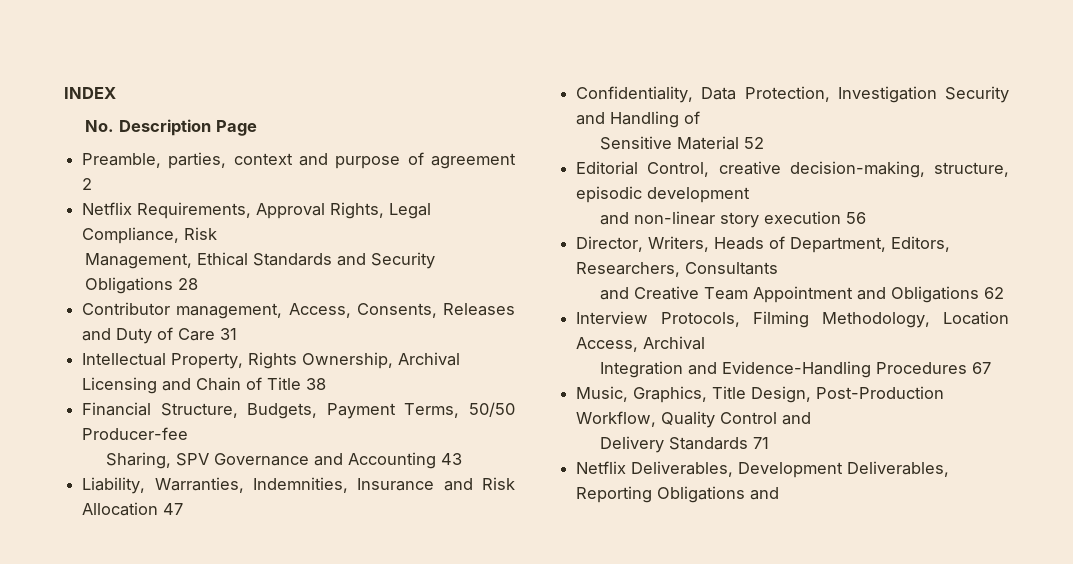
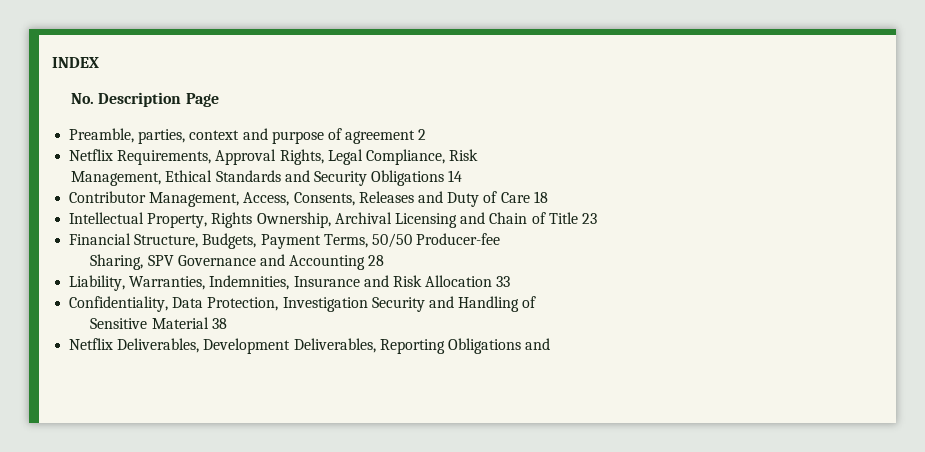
[178,278,199,290] 28 -> [448,170,463,182] 14
[176,303,283,319] management, -> [149,192,240,207] Management,
[220,328,238,340] 31 -> [533,191,548,203] 18
[306,378,327,390] 38 -> [581,213,597,224] 23
[441,453,463,465] 43 -> [368,255,385,266] 28
[163,503,184,515] 47 -> [496,276,511,287] 33
[744,137,765,149] [576,161,1009,178] [576,186,751,203] [600,211,867,228] [576,236,951,253] [576,262,779,277] [600,286,1005,303] [576,311,1009,328] [576,336,706,352] [600,361,992,378] [576,386,945,403] [576,411,812,428] [600,436,770,453] 52 // Editorial Control, creative decision-making, structure, episodic development // and non-linear story execution 56 // Director, Writers, Heads of Department, Editors, Researchers, Consultants // and Creative Team Appointment and Obligations 62 // Interview Protocols, Filming Methodology, Location Access, Archival // Integration and Evidence-Handling Procedures 67 // Music, Graphics, Title Design, Post-Production Workflow, Quality Control and // Delivery Standards 71 -> [211,318,227,329] 38

